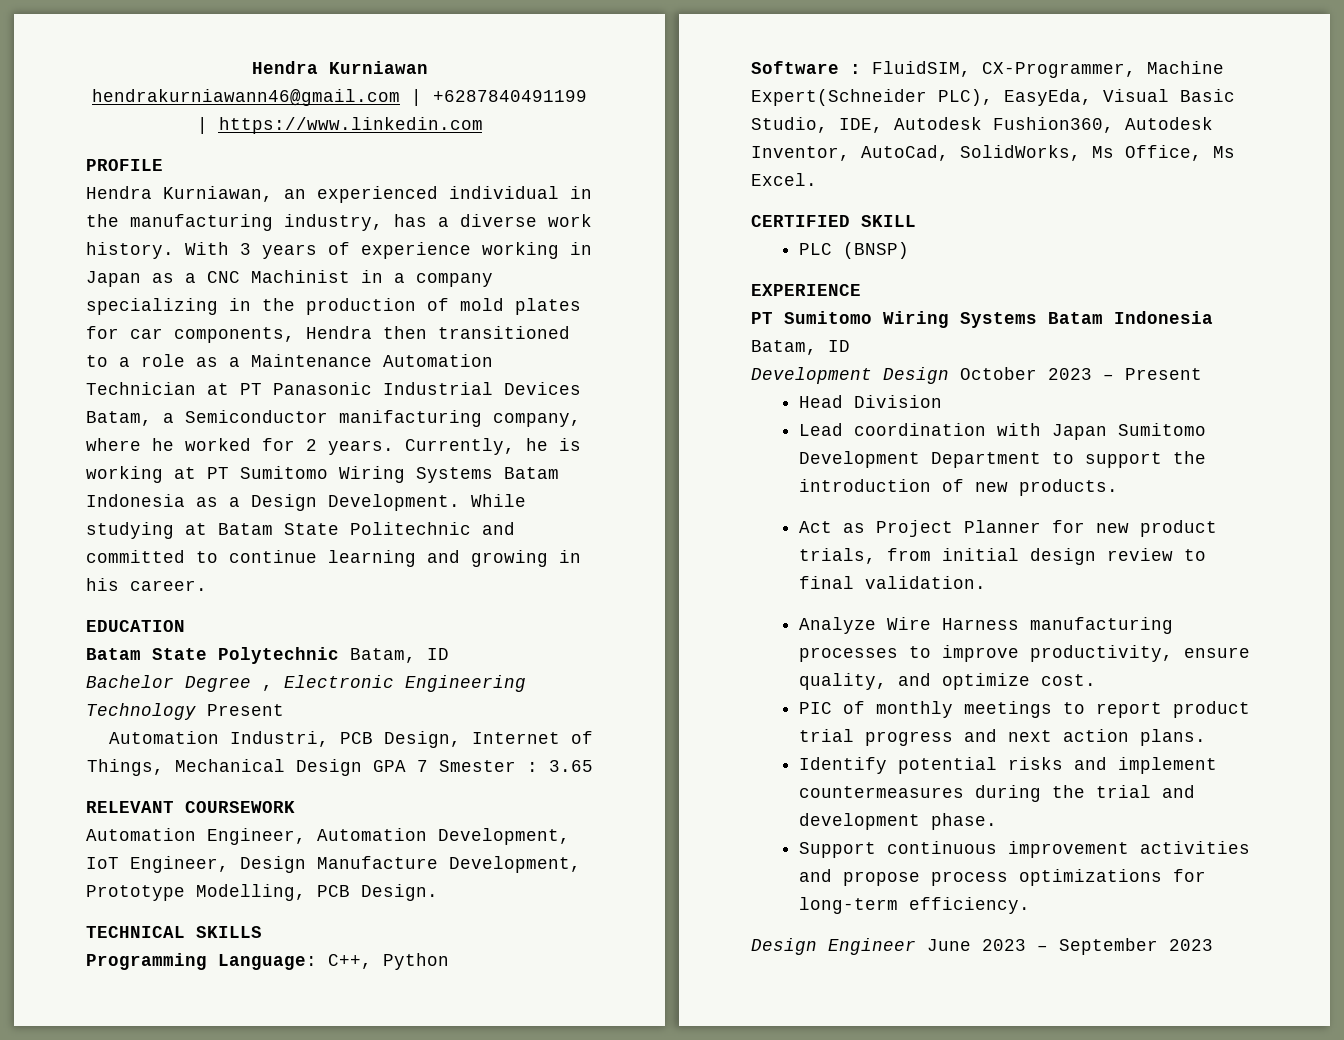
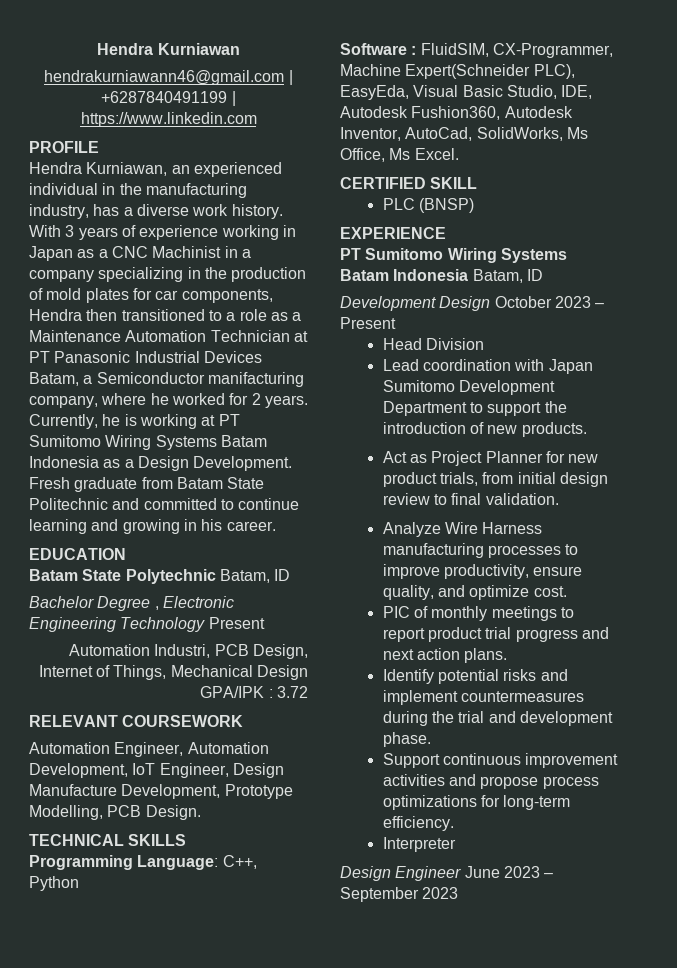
[471,494,526,507] [86,522,207,539] While studying at -> [29,477,173,492] Fresh graduate from
[373,760,593,772] GPA 7 Smester : 3.65 -> [200,686,308,698] GPA/IPK : 3.72
(1030, 905) none -> [382,837,456,852] // Interpreter

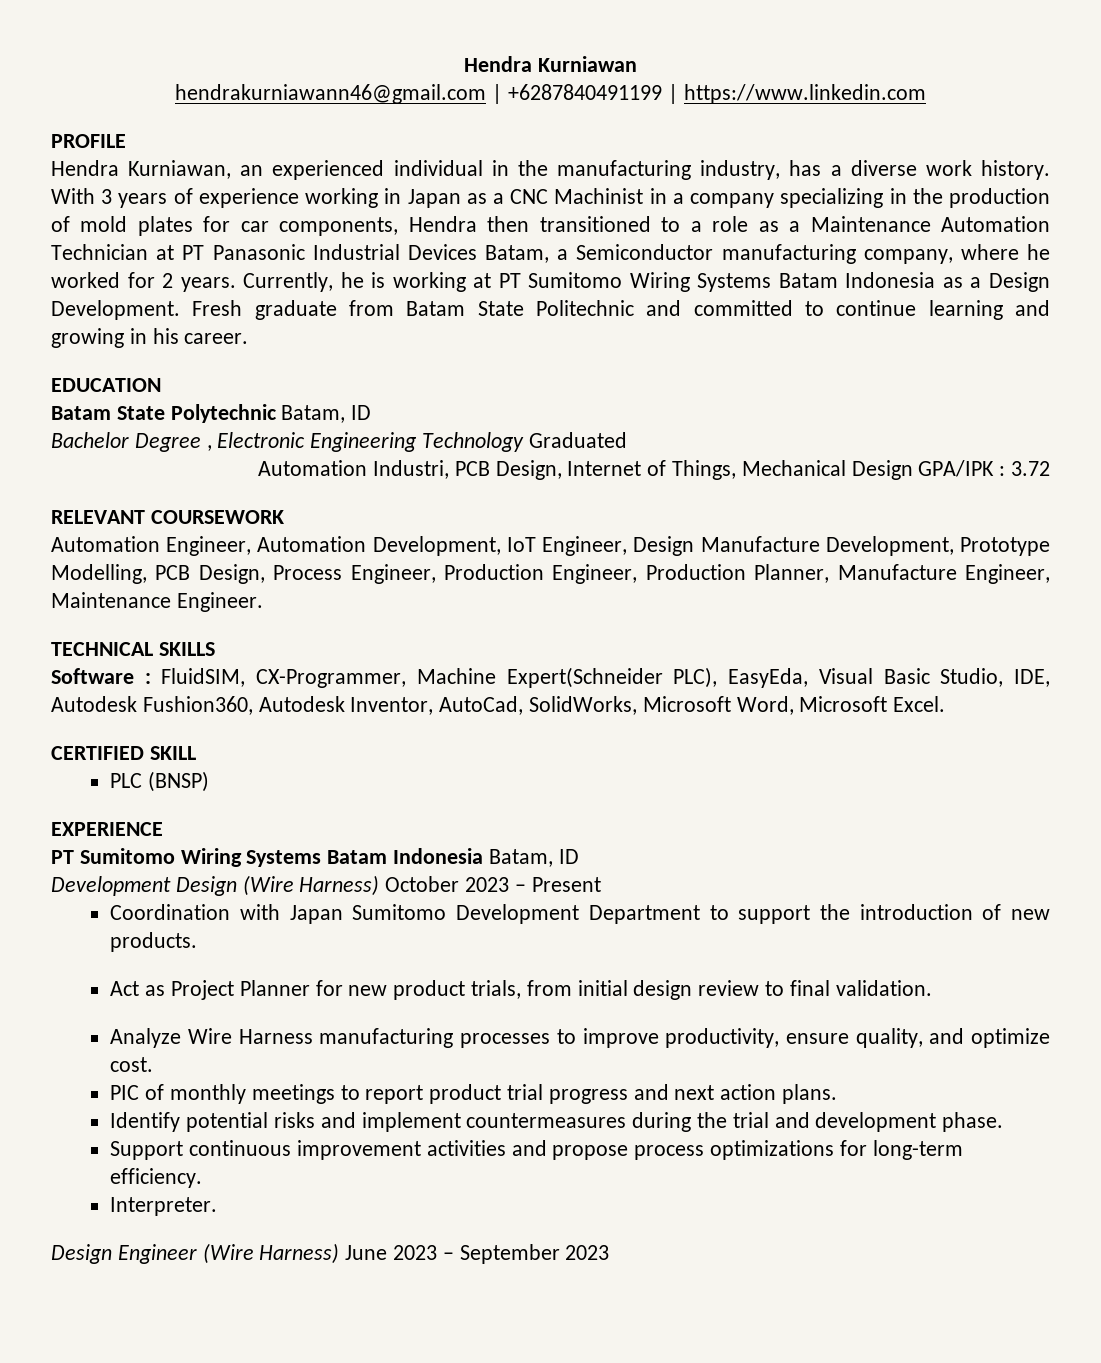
[207,372,304,387] manifacturing -> [721,244,856,264] manufacturing
[208,617,265,629] Present -> [528,432,627,448] Graduated
[145,805,201,820] [29,834,187,846] [29,855,257,870] [29,876,79,891] Design. // TECHNICAL SKILLS // Programming Language: C++, Python -> [198,564,1050,584] [51,592,263,612] [51,642,215,656] Design, Process Engineer, Production Engineer, Production Planner, Manufacture Engineer, Maintenance Engineer. // TECHNICAL SKILLS
[566,127,588,139] [340,148,411,162] Ms Office, Ms -> [642,696,888,715] Microsoft Word, Microsoft
(491, 303) none -> [242,875,380,896] (Wire Harness)
[382,338,484,350] [382,359,511,371] Head Division // Lead coordination -> [110,904,231,920] Coordination
[382,837,456,852] Interpreter -> [110,1197,218,1216] Interpreter.
(462, 873) none -> [202,1243,340,1264] (Wire Harness)

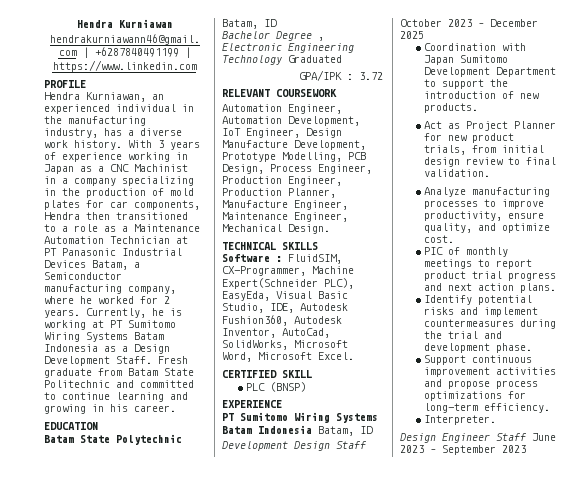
[51,300,180,320] Development. -> [44,356,152,366] Development Staff.
[258,460,913,480] Automation Industri, PCB Design, Internet of Things, Mechanical Design -> (342, 59) none
[176,592,263,612] Engineer. -> [294,212,348,222] [222,224,330,234] Engineer, Mechanical Design.
[242,875,380,896] (Wire Harness) -> [336,441,367,449] Staff
[531,877,601,892] Present -> [490,19,538,27] [400,31,424,39] December 2025
[187,1028,313,1044] Wire Harness -> (466, 192) none
[202,1243,340,1264] (Wire Harness) -> [496,433,527,441] Staff

